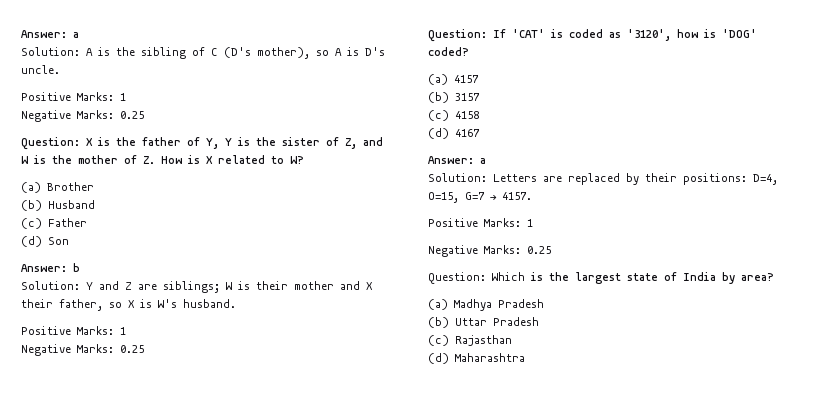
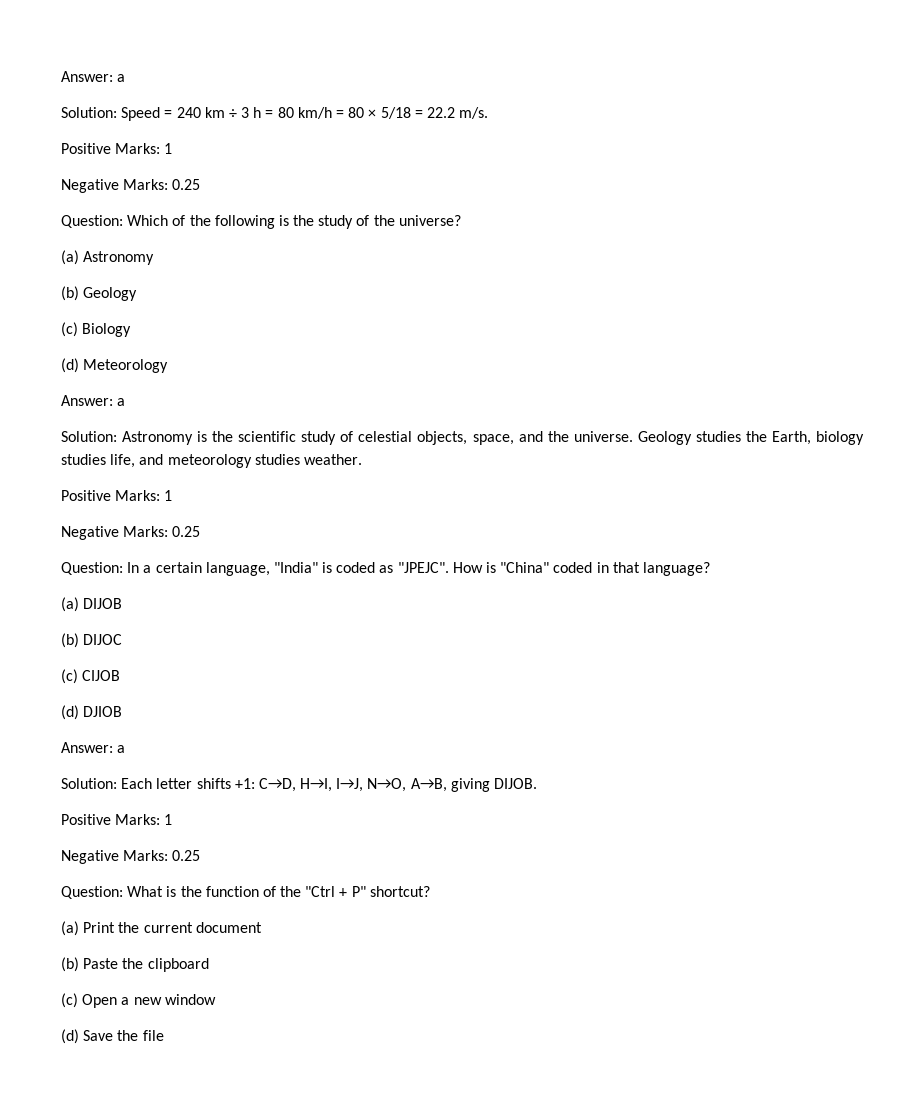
[21,30,79,38] [21,47,385,59] [21,65,60,74] [21,92,126,101] [21,110,144,122] [21,137,383,150] [21,155,304,164] [21,182,94,193] [21,200,95,211] [21,218,87,229] [21,236,69,247] [21,263,80,272] [21,281,373,293] [21,299,236,311] [21,326,126,335] [21,344,144,356] [428,29,757,42] [428,47,469,56] [428,74,479,85] [428,92,480,103] [428,110,479,121] [428,128,480,139] [428,156,486,164] [428,173,778,185] [428,192,532,203] Answer: a // Solution: A is the sibling of C (D's mother), so A is D's uncle. // Positive Marks: 1 // Negative Marks: 0.25 // Question: X is the father of Y, Y is the sister of Z, and W is the mother of Z. How is X related to W? // (a) Brother // (b) Husband // (c) Father // (d) Son // Answer: b // Solution: Y and Z are siblings; W is their mother and X their father, so X is W's husband. // Positive Marks: 1 // Negative Marks: 0.25 // Question: If 'CAT' is coded as '3120', how is 'DOG' coded? // (a) 4157 // (b) 3157 // (c) 4158 // (d) 4167 // Answer: a // Solution: Letters are replaced by their positions: D=4, O=15, G=7 → 4157. -> [61,71,126,82] [61,107,489,121] Answer: a // Solution: Speed = 240 km ÷ 3 h = 80 km/h = 80 × 5/18 = 22.2 m/s.
[531,272,774,284] [428,299,544,311] [428,317,539,328] [428,335,512,346] [428,353,525,364] is the largest state of India by area? // (a) Madhya Pradesh // (b) Uttar Pradesh // (c) Rajasthan // (d) Maharashtra -> [172,215,461,229] [61,250,155,265] [61,286,138,301] [61,322,132,337] [61,358,169,373] [61,395,126,406] [61,431,864,445] [61,454,362,468] [61,490,173,501] [61,526,201,540] [61,562,710,576] [61,597,123,612] [61,633,123,648] [61,669,121,684] [61,705,123,720] [61,742,126,753] [61,778,538,792] [61,814,173,825] [61,850,201,864] [61,886,430,899] [61,921,262,936] [61,957,209,972] [61,993,216,1008] [61,1029,164,1044] of the following is the study of the universe? // (a) Astronomy // (b) Geology // (c) Biology // (d) Meteorology // Answer: a // Solution: Astronomy is the scientific study of celestial objects, space, and the universe. Geology studies the Earth, biology studies life, and meteorology studies weather. // Positive Marks: 1 // Negative Marks: 0.25 // Question: In a certain language, "India" is coded as "JPEJC". How is "China" coded in that language? // (a) DIJOB // (b) DIJOC // (c) CIJOB // (d) DJIOB // Answer: a // Solution: Each letter shifts +1: C→D, H→I, I→J, N→O, A→B, giving DIJOB. // Positive Marks: 1 // Negative Marks: 0.25 // Question: What is the function of the "Ctrl + P" shortcut? // (a) Print the current document // (b) Paste the clipboard // (c) Open a new window // (d) Save the file

